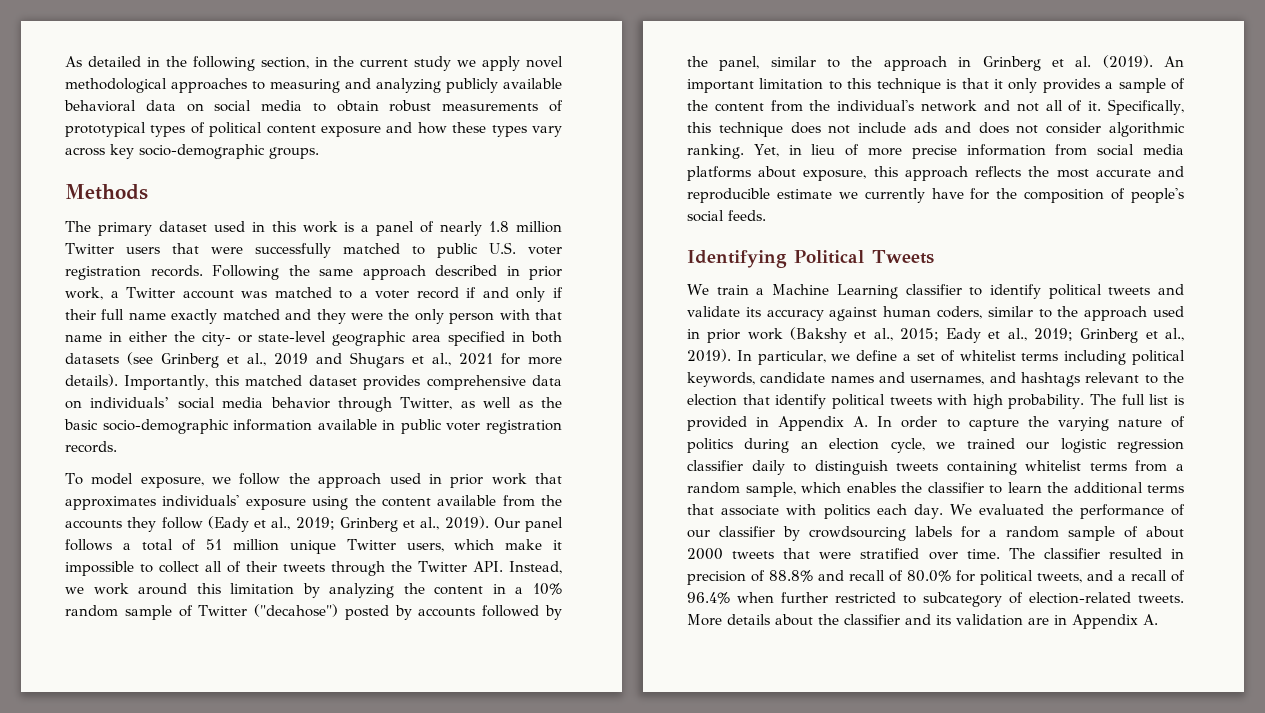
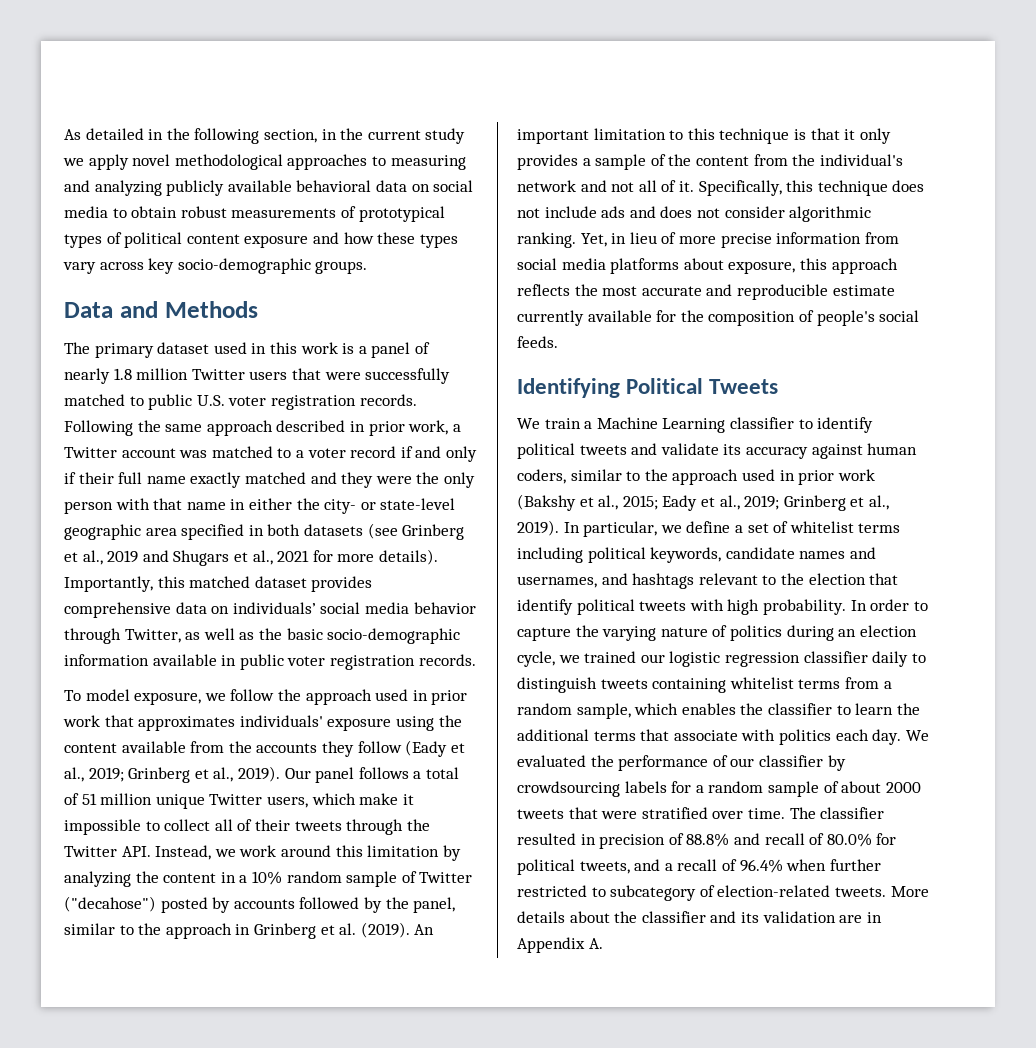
(319, 153) none -> [64,301,158,318] Data and
[838,188,964,203] we currently have -> [517,310,652,326] currently available
[1090,394,1184,405] [687,416,869,431] The full list is provided in Appendix A. -> (846, 607) none

